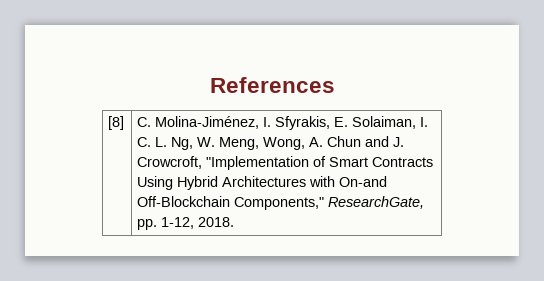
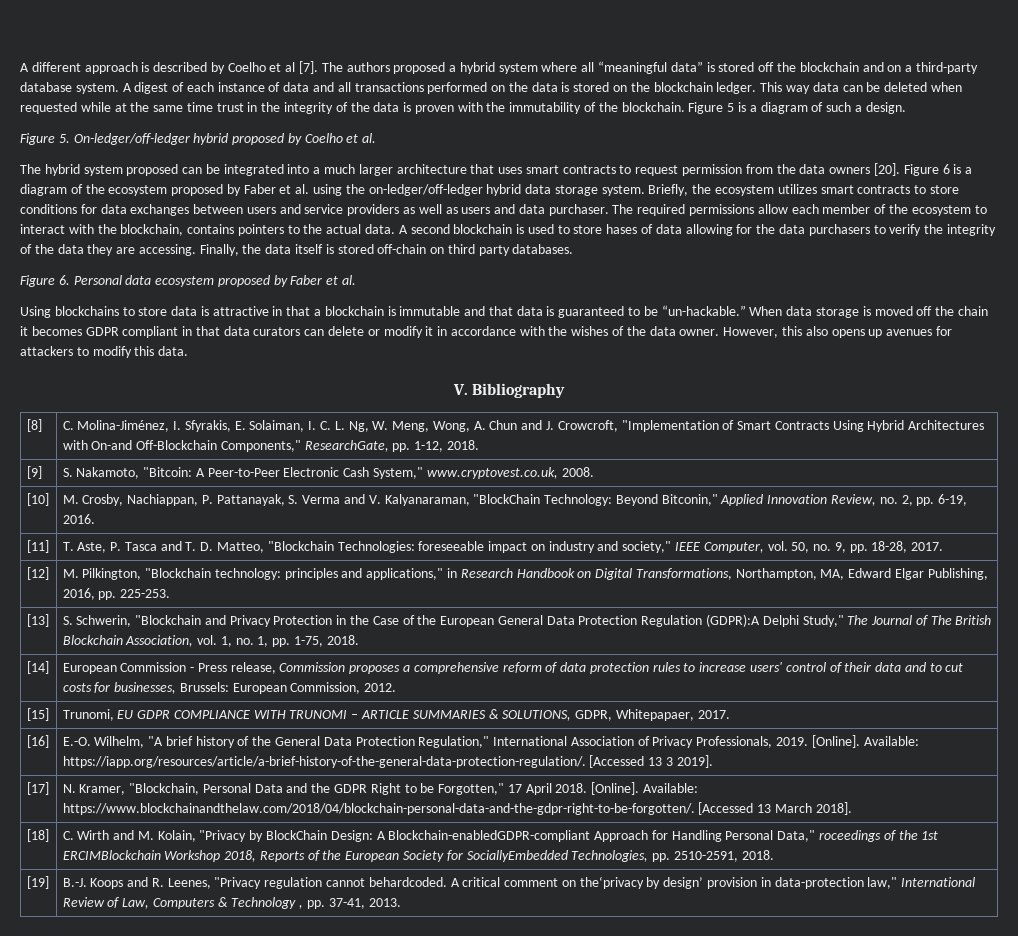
[209,77,335,93] References -> [20,61,978,74] [20,82,962,94] [20,102,906,114] [20,133,377,145] [20,163,973,176] [20,184,959,196] [20,204,987,216] [20,224,996,236] [20,244,574,256] [20,275,357,287] [20,305,988,318] [20,326,952,338] [20,346,189,358] [452,383,566,398] A different approach is described by Coelho et al [7]. The authors proposed a hybrid system where all “meaningful data” is stored off the blockchain and on a third-party database system. A digest of each instance of data and all transactions performed on the data is stored on the blockchain ledger. This way data can be deleted when requested while at the same time trust in the integrity of the data is proven with the immutability of the blockchain. Figure 5 is a diagram of such a design. // Figure 5. On-ledger/off-ledger hybrid proposed by Coelho et al. // The hybrid system proposed can be integrated into a much larger architecture that uses smart contracts to request permission from the data owners [20]. Figure 6 is a diagram of the ecosystem proposed by Faber et al. using the on-ledger/off-ledger hybrid data storage system. Briefly, the ecosystem utilizes smart contracts to store conditions for data exchanges between users and service providers as well as users and data purchaser. The required permissions allow each member of the ecosystem to interact with the blockchain, contains pointers to the actual data. A second blockchain is used to store hases of data allowing for the data purchasers to verify the integrity of the data they are accessing. Finally, the data itself is stored off-chain on third party databases. // Figure 6. Personal data ecosystem proposed by Faber et al. // Using blockchains to store data is attractive in that a blockchain is immutable and that data is guaranteed to be “un-hackable.” When data storage is moved off the chain it becomes GDPR compliant in that data curators can delete or modify it in accordance with the wishes of the data owner. However, this also opens up avenues for attackers to modify this data. // V. Bibliography
(235, 222) none -> [26,466,42,479] [62,467,594,479] [26,493,49,506] [62,494,968,506] [62,514,95,524] [26,540,49,553] [62,541,944,553] [26,567,49,580] [62,568,988,580] [62,588,171,600] [26,614,49,627] [62,614,992,627] [62,635,359,647] [26,661,49,674] [62,662,964,674] [62,682,397,694] [26,708,49,721] [62,709,730,721] [26,735,49,748] [62,735,919,748] [62,755,713,768] [26,782,49,795] [62,782,699,795] [62,802,852,815] [26,829,49,842] [62,830,939,842] [62,850,774,862] [26,876,49,889] [62,876,976,889] [62,897,401,909] // [9] | S. Nakamoto, "Bitcoin: A Peer-to-Peer Electronic Cash System," www.cryptovest.co.uk, 2008. // [10] | M. Crosby, Nachiappan, P. Pattanayak, S. Verma and V. Kalyanaraman, "BlockChain Technology: Beyond Bitconin," Applied Innovation Review, no. 2, pp. 6-19, 2016. // [11] | T. Aste, P. Tasca and T. D. Matteo, "Blockchain Technologies: foreseeable impact on industry and society," IEEE Computer, vol. 50, no. 9, pp. 18-28, 2017. // [12] | M. Pilkington, "Blockchain technology: principles and applications," in Research Handbook on Digital Transformations, Northampton, MA, Edward Elgar Publishing, 2016, pp. 225-253. // [13] | S. Schwerin, "Blockchain and Privacy Protection in the Case of the European General Data Protection Regulation (GDPR):A Delphi Study," The Journal of The British Blockchain Association, vol. 1, no. 1, pp. 1-75, 2018. // [14] | European Commission - Press release, Commission proposes a comprehensive reform of data protection rules to increase users' control of their data and to cut costs for businesses, Brussels: European Commission, 2012. // [15] | Trunomi, EU GDPR COMPLIANCE WITH TRUNOMI – ARTICLE SUMMARIES & SOLUTIONS, GDPR, Whitepapaer, 2017. // [16] | E.-O. Wilhelm, "A brief history of the General Data Protection Regulation," International Association of Privacy Professionals, 2019. [Online]. Available: https://iapp.org/resources/article/a-brief-history-of-the-general-data-protection-regulation/. [Accessed 13 3 2019]. // [17] | N. Kramer, "Blockchain, Personal Data and the GDPR Right to be Forgotten," 17 April 2018. [Online]. Available: https://www.blockchainandthelaw.com/2018/04/blockchain-personal-data-and-the-gdpr-right-to-be-forgotten/. [Accessed 13 March 2018]. // [18] | C. Wirth and M. Kolain, "Privacy by BlockChain Design: A Blockchain-enabledGDPR-compliant Approach for Handling Personal Data," roceedings of the 1st ERCIMBlockchain Workshop 2018, Reports of the European Society for SociallyEmbedded Technologies, pp. 2510-2591, 2018. // [19] | B.-J. Koops and R. Leenes, "Privacy regulation cannot behardcoded. A critical comment on the‘privacy by design’ provision in data-protection law," International Review of Law, Computers & Technology , pp. 37-41, 2013.

